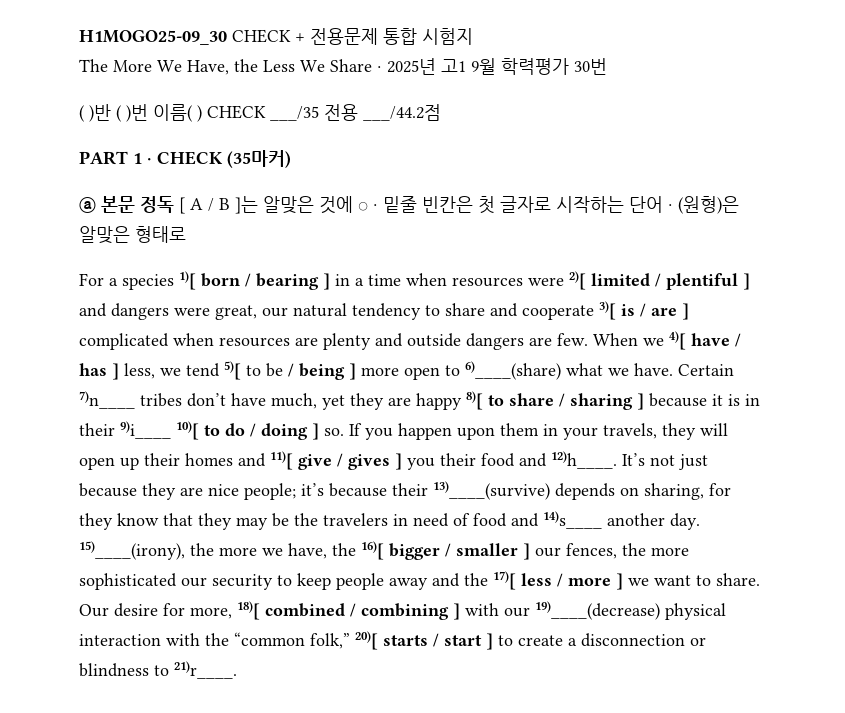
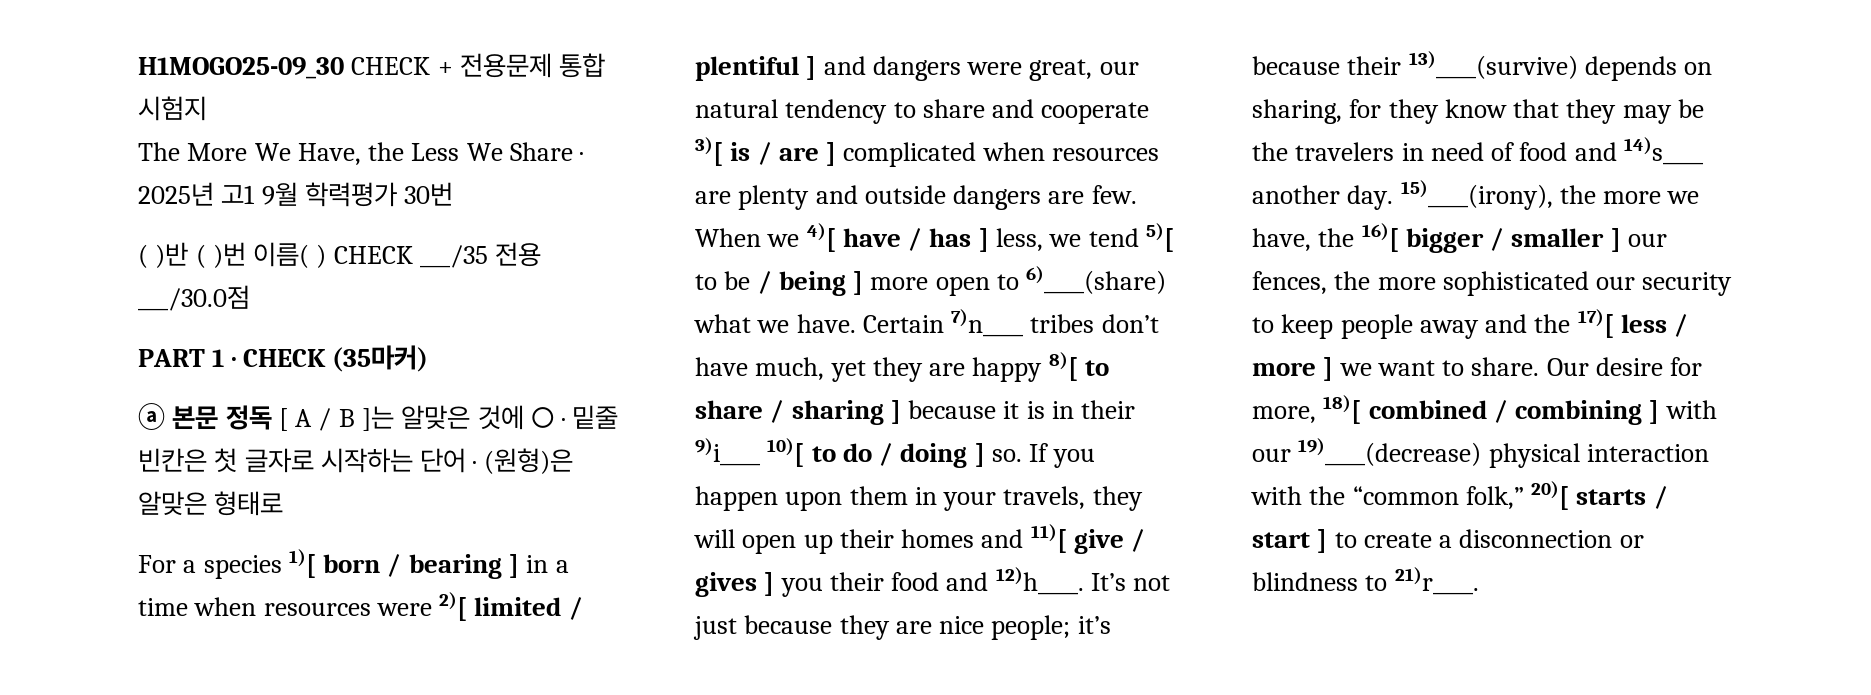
[363,104,441,121] ___/44.2점 -> [138,285,250,311] ___/30.0점

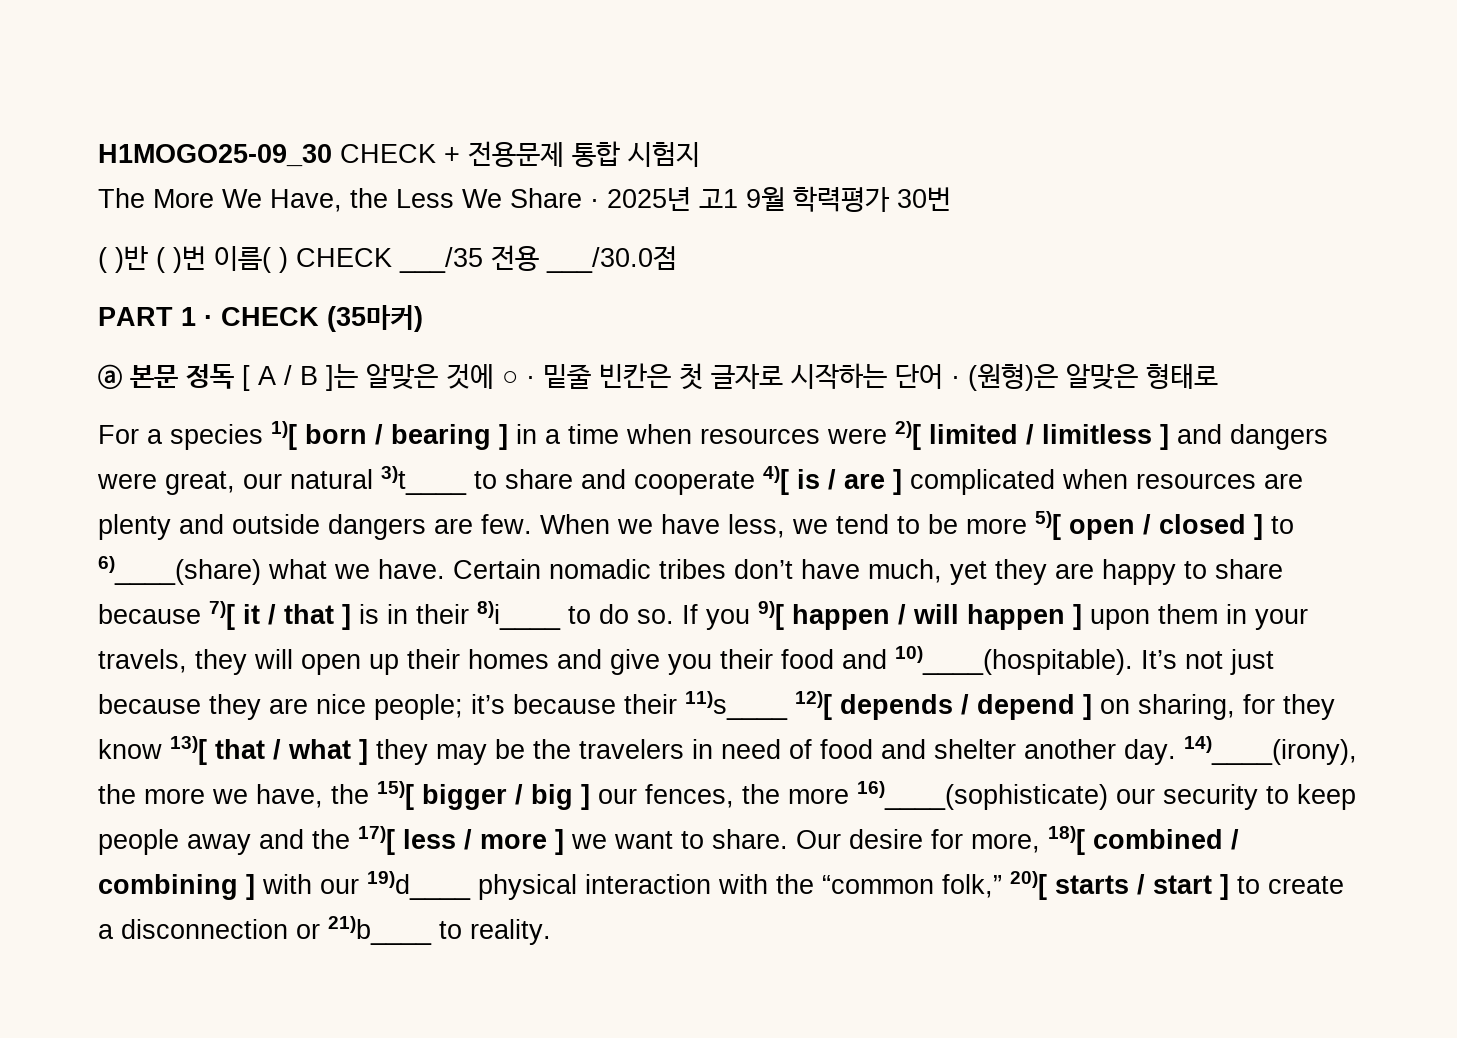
[695,56,799,81] plentiful -> [1042,424,1152,444] limitless
[785,99,888,124] tendency -> [381,466,467,495] 3)t____
[695,137,723,166] 3)[ -> [763,466,789,495] 4)[
[806,223,989,252] 4)[ have / has ] -> [661,514,720,534] have
[1145,223,1174,252] 5)[ -> (889, 524) none
[757,271,990,296] / being ] more open -> [966,511,1263,540] more 5)[ open / closed ]
[951,309,1025,337] 7)n____ -> [549,559,651,579] nomadic
[1048,352,1110,381] [695,400,1136,425] [695,438,1095,468] [695,486,778,511] 8)[ to share / sharing ] because it is in their 9)i____ 10)[ to do / doing ] so. If you happen -> [1184,559,1283,579] [98,601,1082,630] to share because 7)[ it / that ] is in their 8)i____ to do so. If you 9)[ happen / will happen ]
[1030,524,1146,554] [695,572,775,597] 11)[ give / gives ] -> [610,649,660,675] give
[995,567,1084,595] 12)h____. -> [895,646,1133,675] 10)____(hospitable).
[1408,51,1677,81] 13)____(survive) depends -> [685,691,1092,720] 11)s____ 12)[ depends / depend ]
[1513,99,1560,118] that -> [170,736,368,765] 13)[ that / what ]
[1624,137,1705,165] 14)s____ -> [934,739,1016,759] shelter
[1400,180,1553,210] 15)____(irony), -> [1184,736,1357,765] 14)____(irony),
[1361,223,1399,252] 16)[ -> [377,781,414,810] 15)[
[1511,228,1605,247] smaller -> [531,784,573,810] big
[1442,271,1589,296] sophisticated -> [857,781,1108,810] 16)____(sophisticate)
[1298,438,1482,466] 19)____(decrease) -> [367,871,471,900] 19)d____
[1252,567,1479,595] blindness to 21)r____. -> [328,916,551,945] 21)b____ to reality.

